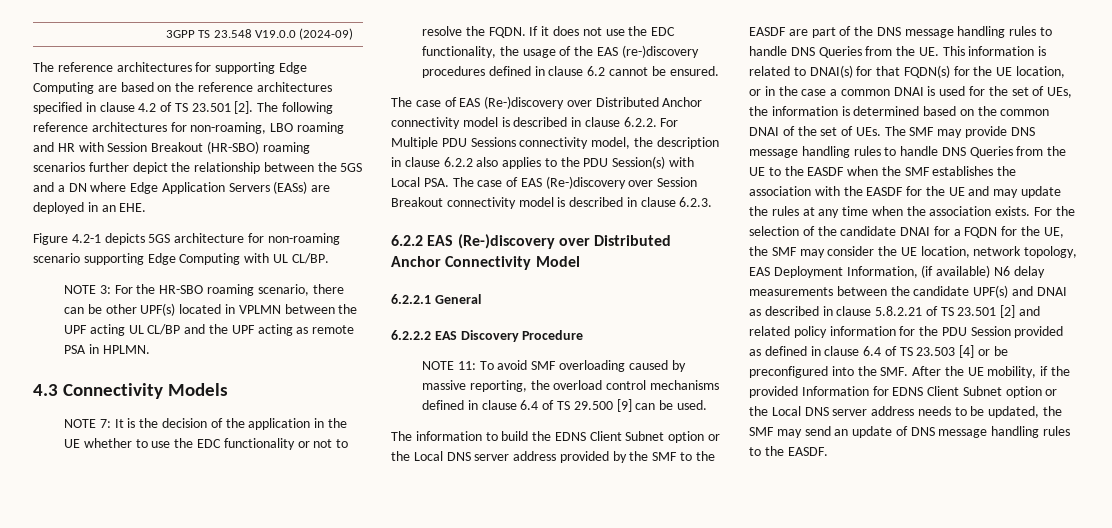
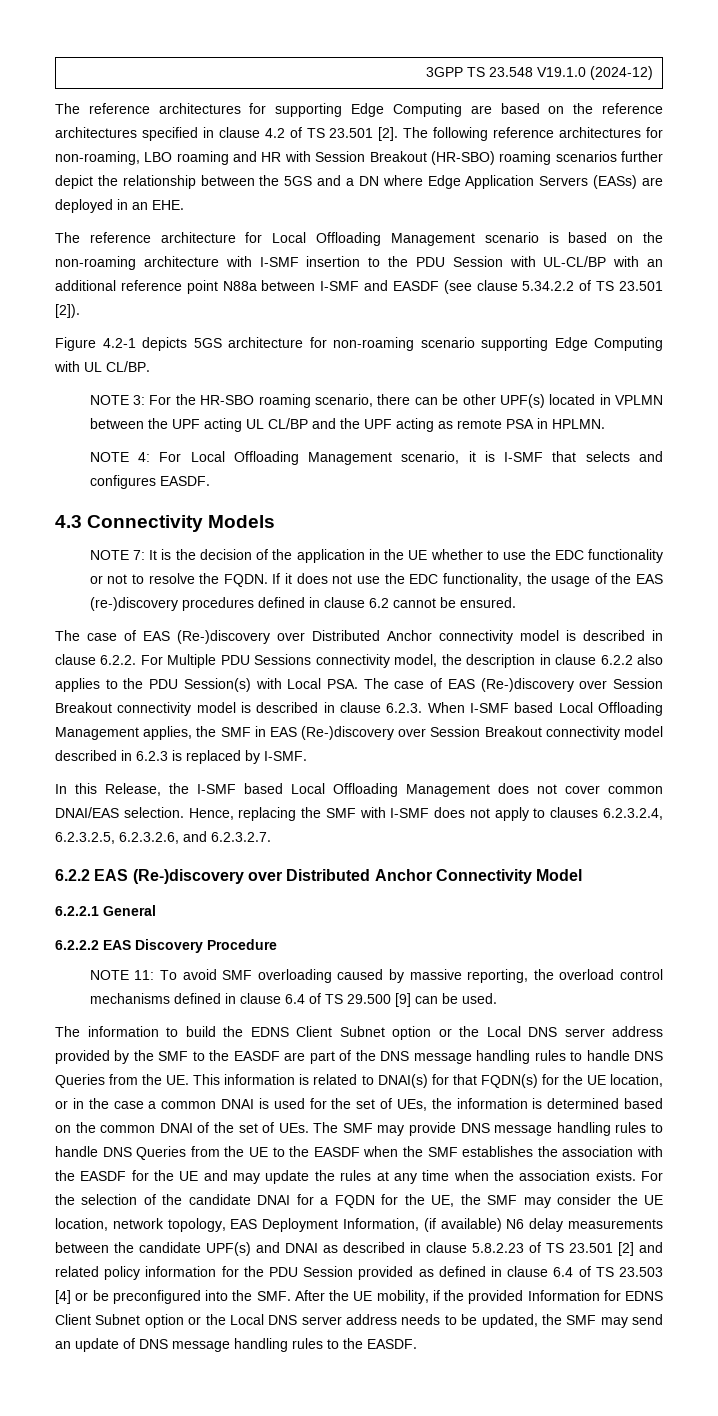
[255,28,354,40] V19.0.0 (2024-09) -> [537,66,654,80] V19.1.0 (2024-12)
(147, 207) none -> [55,232,664,246] [55,256,663,270] [55,280,663,294] [55,304,80,318] // The reference architecture for Local Offloading Management scenario is based on the non-roaming architecture with I-SMF insertion to the PDU Session with UL-CL/BP with an additional reference point N88a between I-SMF and EASDF (see clause 5.34.2.2 of TS 23.501 [2]).
(150, 349) none -> [89,451,663,465] [89,475,210,489] // NOTE 4: For Local Offloading Management scenario, it is I-SMF that selects and configures EASDF.
(713, 202) none -> [427,702,663,716] [55,726,663,740] [55,750,307,764] [55,783,663,797] [55,807,663,821] [55,831,271,844] When I-SMF based Local Offloading Management applies, the SMF in EAS (Re-)discovery over Session Breakout connectivity model described in 6.2.3 is replaced by I-SMF. // In this Release, the I-SMF based Local Offloading Management does not cover common DNAI/EAS selection. Hence, replacing the SMF with I-SMF does not apply to clauses 6.2.3.2.4, 6.2.3.2.5, 6.2.3.2.6, and 6.2.3.2.7.
[875,306,923,316] 5.8.2.21 -> [472,1243,524,1253] 5.8.2.23

